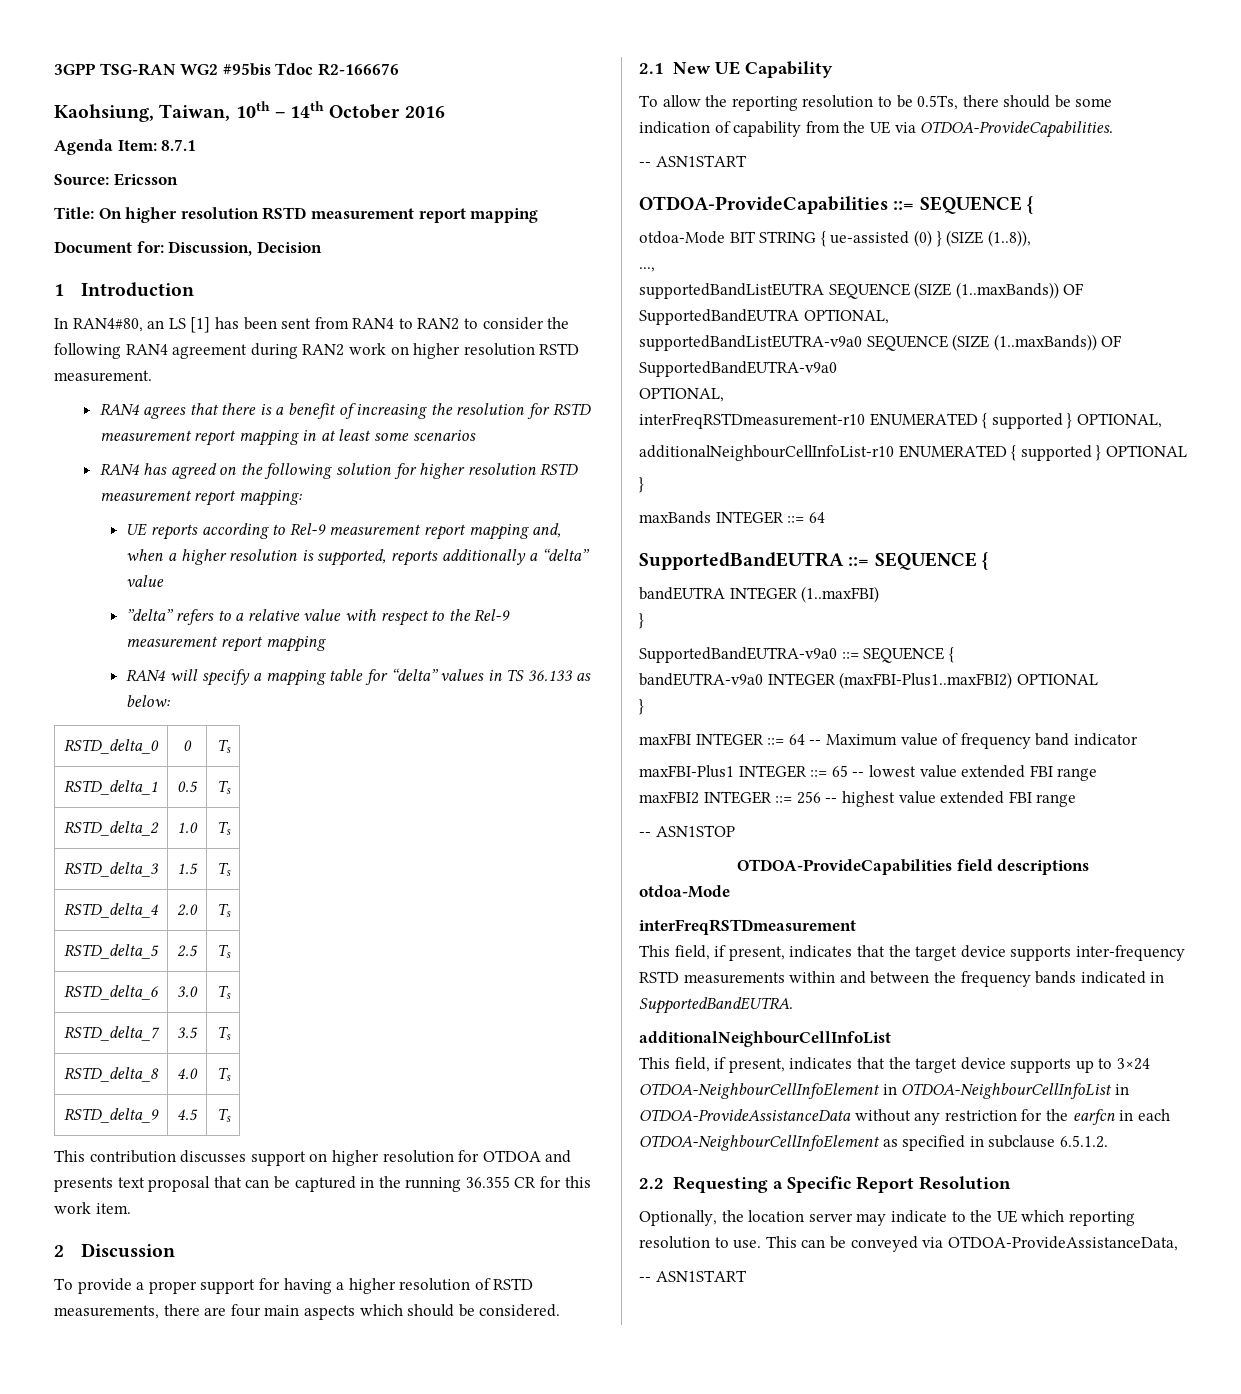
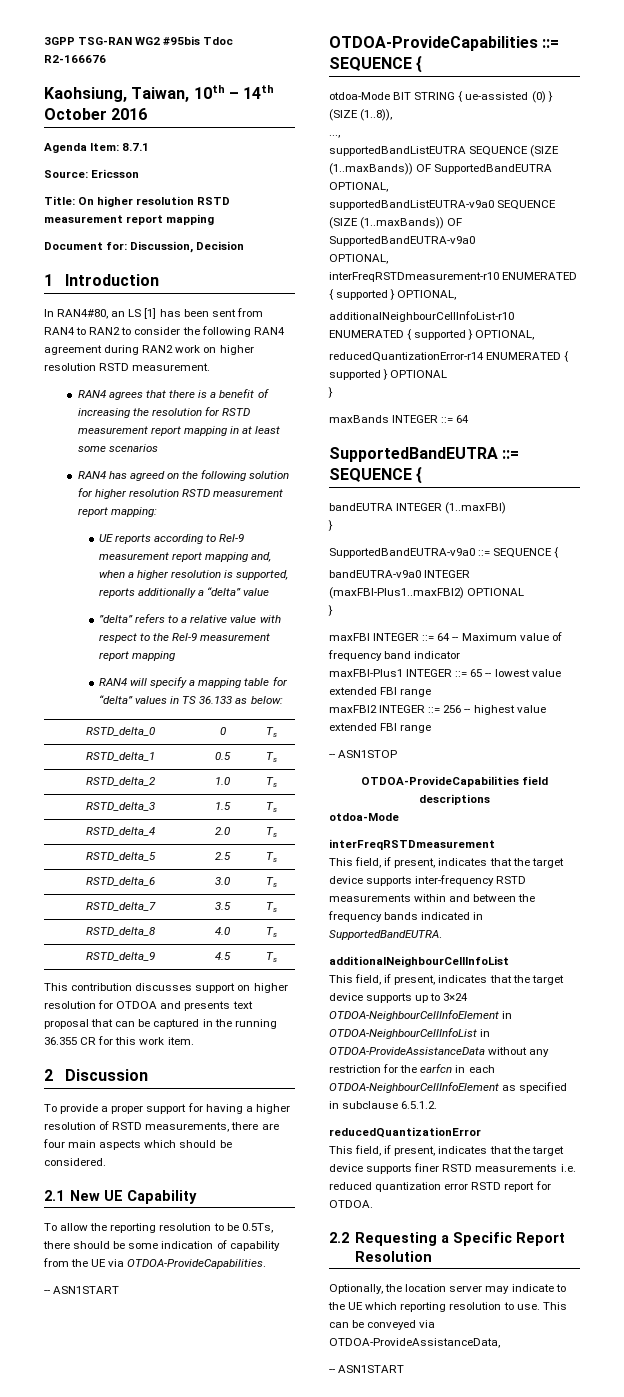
(1102, 453) none -> [475,330,535,340] [329,351,570,362] [329,369,389,380] OPTIONAL, // reducedQuantizationError-r14 ENUMERATED { supported }
(1108, 1141) none -> [329,1127,481,1138] [329,1145,564,1156] [329,1163,576,1174] [329,1181,551,1192] [329,1200,373,1208] // reducedQuantizationError // This field, if present, indicates that the target device supports finer RSTD measurements i.e. reduced quantization error RSTD report for OTDOA.

